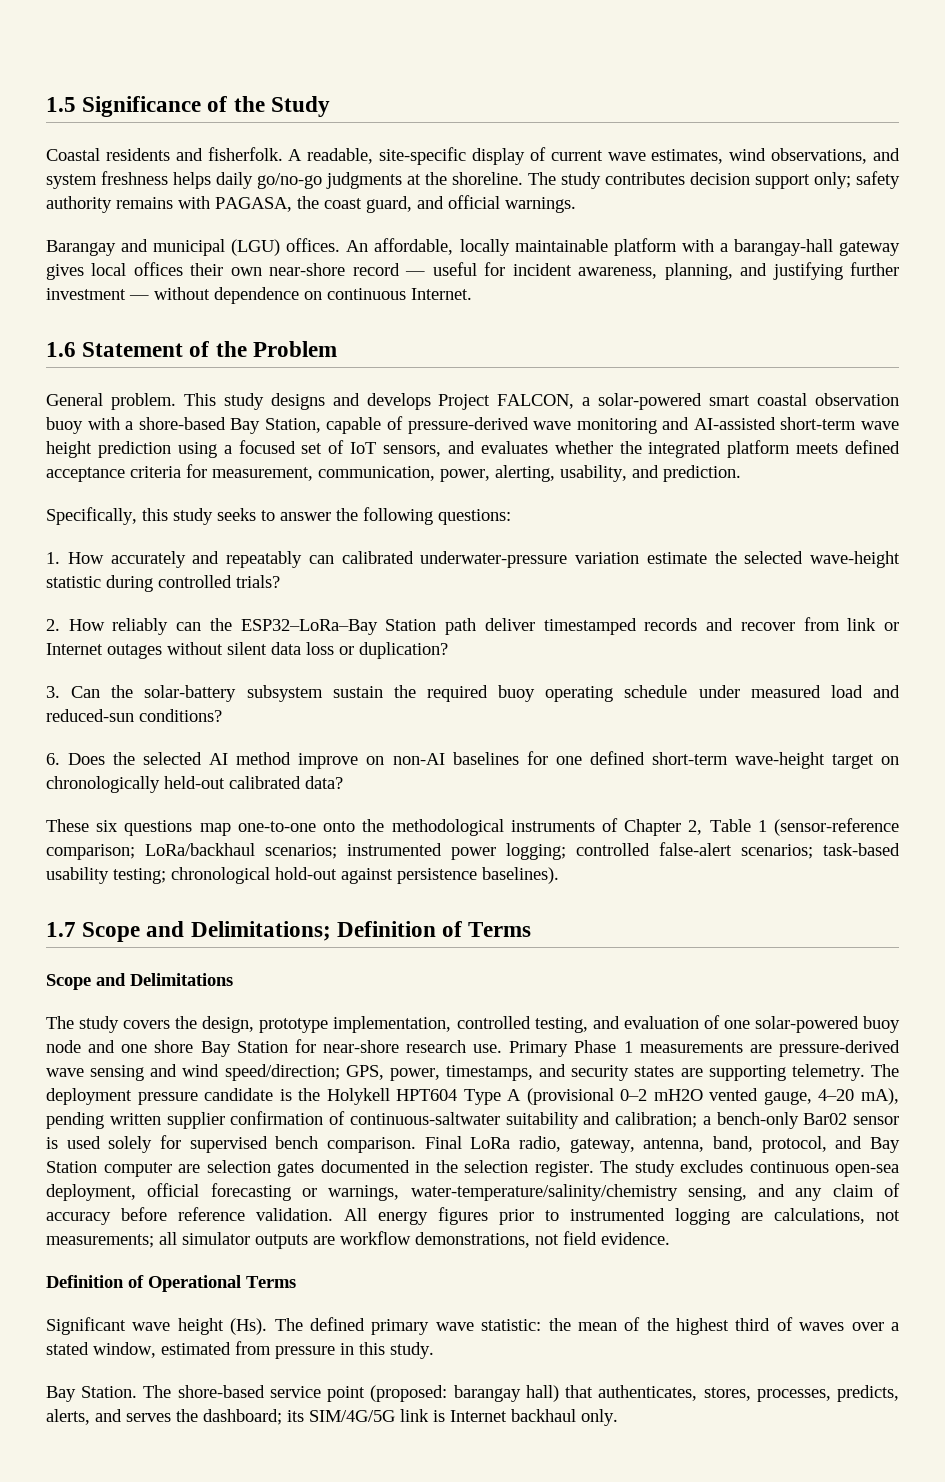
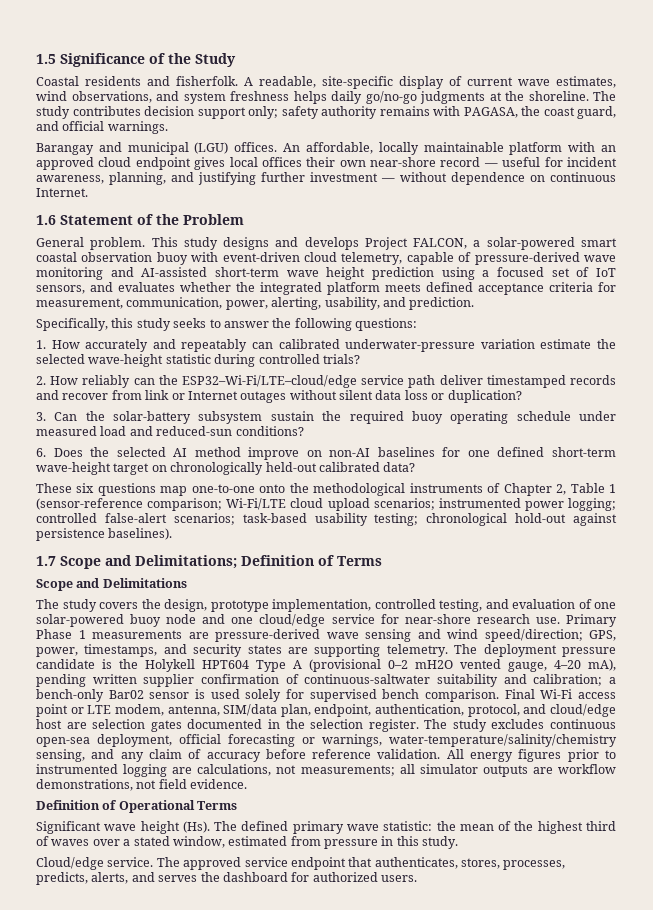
[719,239,901,256] a barangay-hall gateway -> [601,145,616,152] [36,157,191,170] an approved cloud endpoint
[125,417,321,434] a shore-based Bay Station, -> [222,252,403,265] event-driven cloud telemetry,
[240,619,437,635] ESP32–LoRa–Bay Station -> [182,375,405,388] ESP32–Wi-Fi/LTE–cloud/edge service
[145,843,255,856] LoRa/backhaul -> [226,498,370,511] Wi-Fi/LTE cloud upload
[154,1040,288,1057] shore Bay Station -> [259,614,375,627] cloud/edge service
[470,1136,900,1153] [46,1161,172,1177] LoRa radio, gateway, antenna, band, protocol, and Bay Station computer -> [540,689,617,699] [36,704,616,717] [36,719,62,729] Wi-Fi access point or LTE modem, antenna, SIM/data plan, endpoint, authentication, protocol, and cloud/edge host
[46,1385,559,1402] Bay Station. The shore-based service point (proposed: barangay hall) -> [36,857,346,870] Cloud/edge service. The approved service endpoint
[203,1409,618,1426] dashboard; its SIM/4G/5G link is Internet backhaul only. -> [222,872,417,882] dashboard for authorized users.

